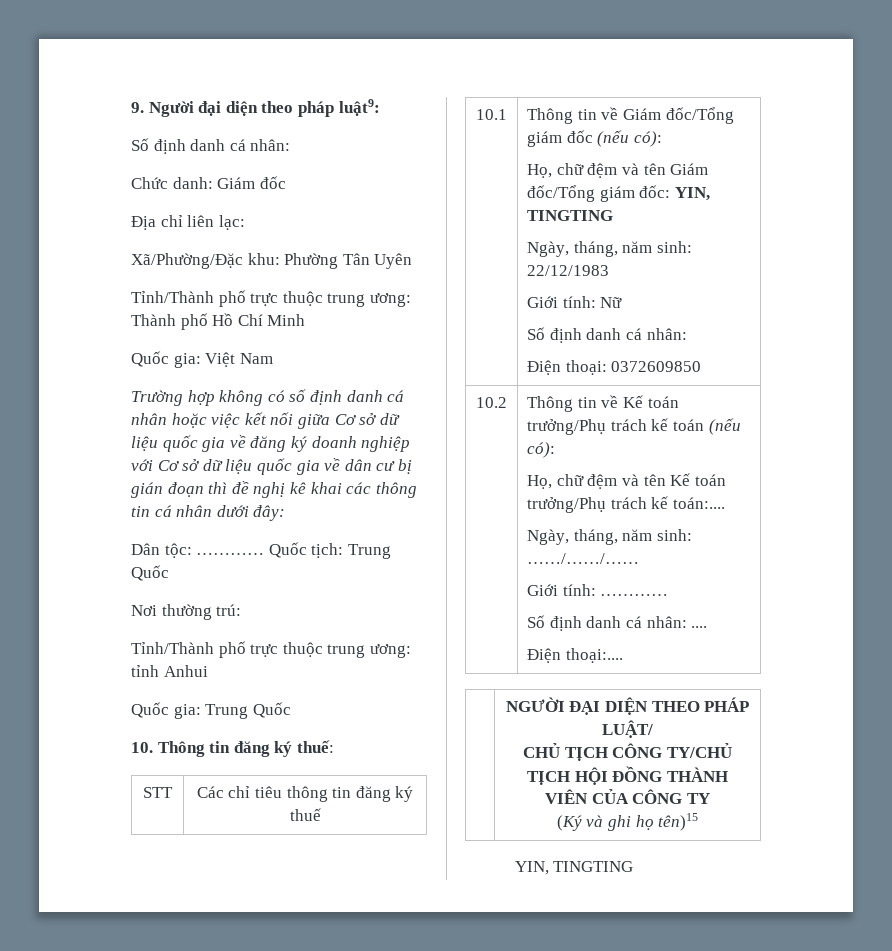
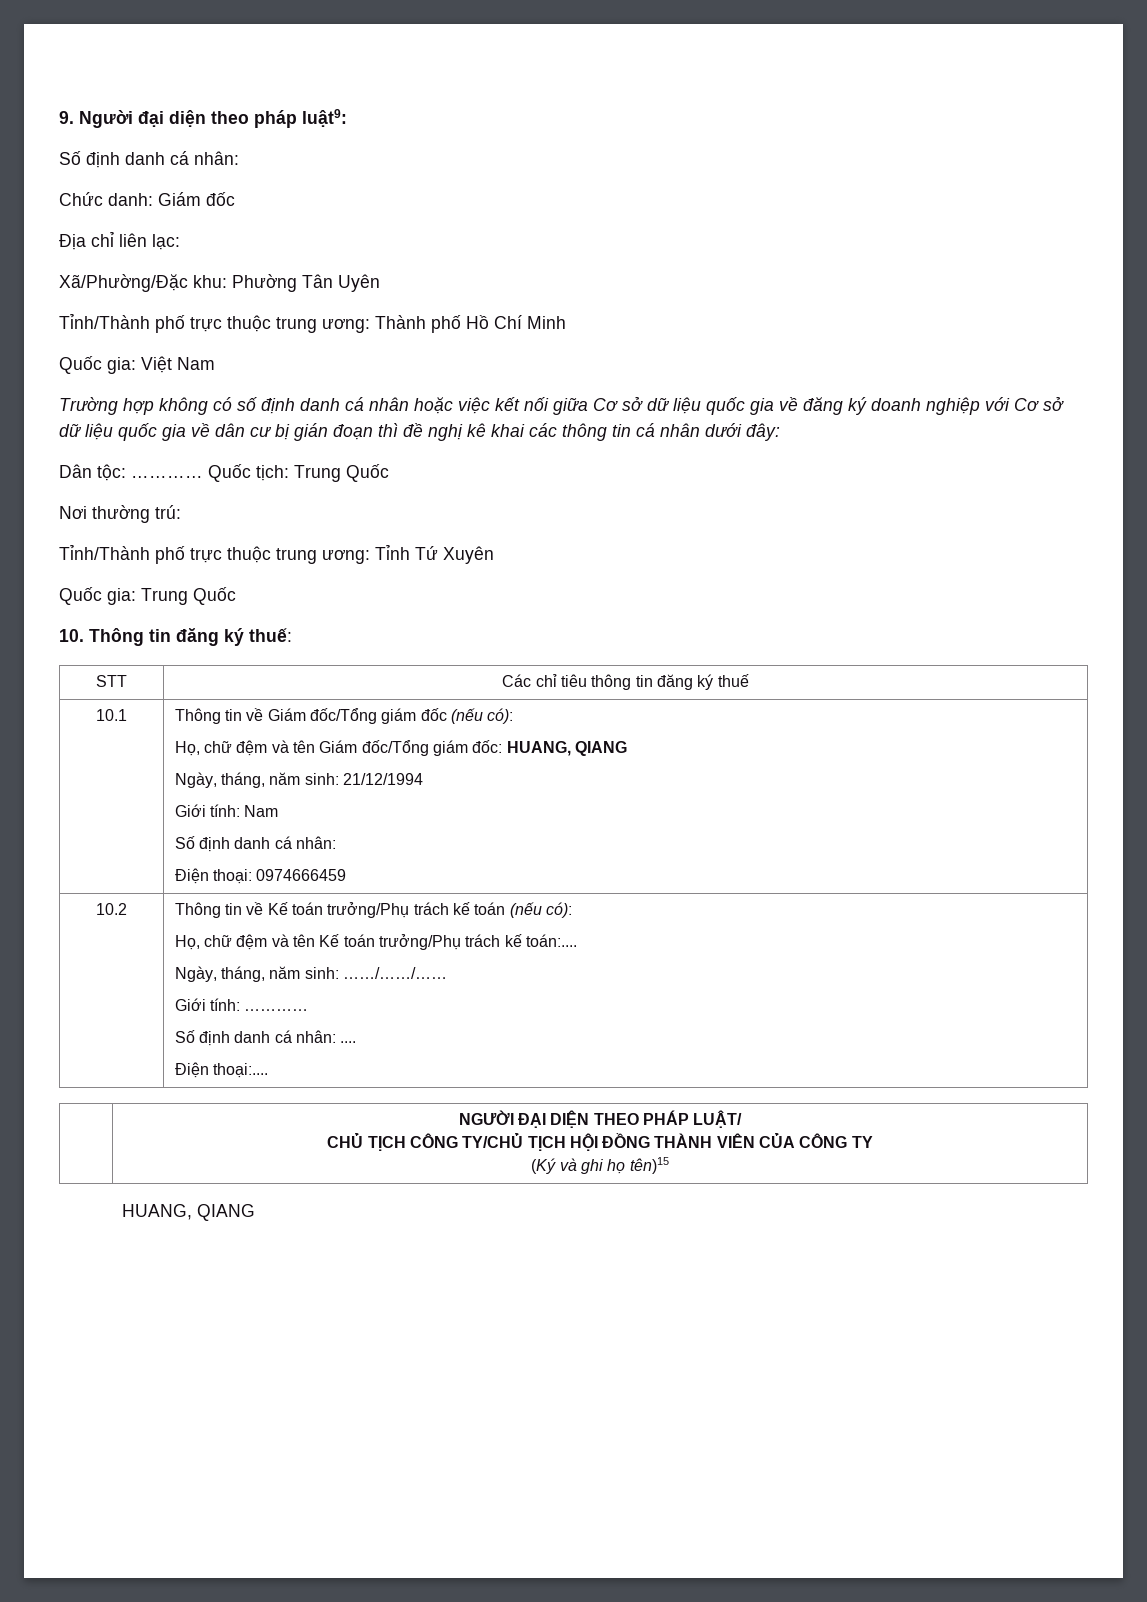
[131,665,208,677] tỉnh Anhui -> [375,544,494,564] Tỉnh Tứ Xuyên
[675,187,711,201] [527,210,614,221] [527,241,693,257] [527,265,610,276] [527,296,623,308] YIN, TINGTING // Ngày, tháng, năm sinh: 22/12/1983 // Giới tính: Nữ -> [506,741,627,756] [174,772,423,788] [174,804,279,817] HUANG, QIANG // Ngày, tháng, năm sinh: 21/12/1994 // Giới tính: Nam
[611,361,702,372] 0372609850 -> [256,869,347,881] 0974666459
[514,861,634,875] YIN, TINGTING -> [122,1204,256,1221] HUANG, QIANG

